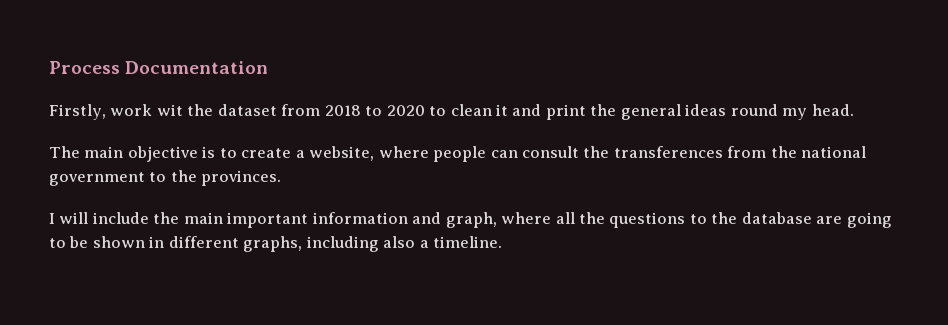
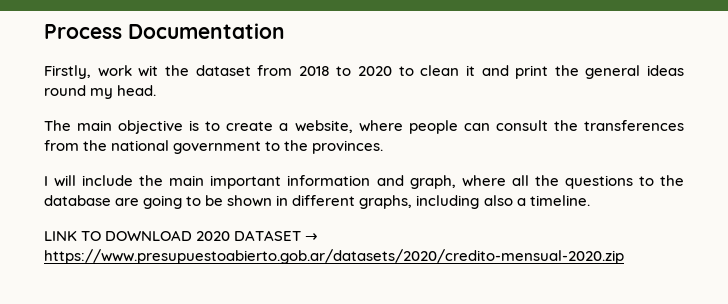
(503, 242) none -> [44,230,319,241] [44,249,624,264] // LINK TO DOWNLOAD 2020 DATASET → https://www.presupuestoabierto.gob.ar/datasets/2020/credito-mensual-2020.zip

